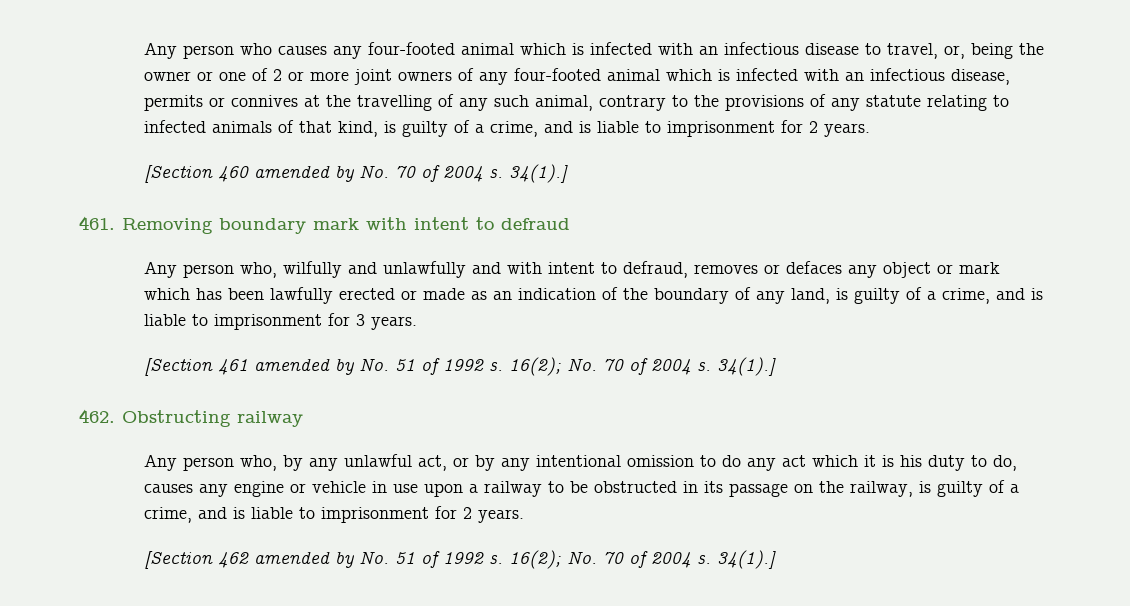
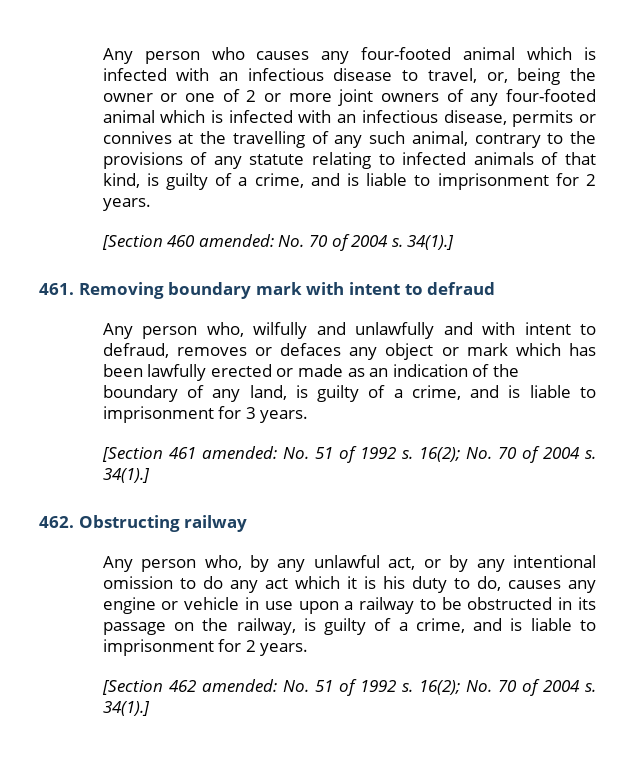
[254,165,355,182] amended by -> [198,234,274,247] amended:
[254,358,355,375] amended by -> [201,446,277,459] amended:
[254,551,355,568] amended by -> [201,679,277,692] amended:

